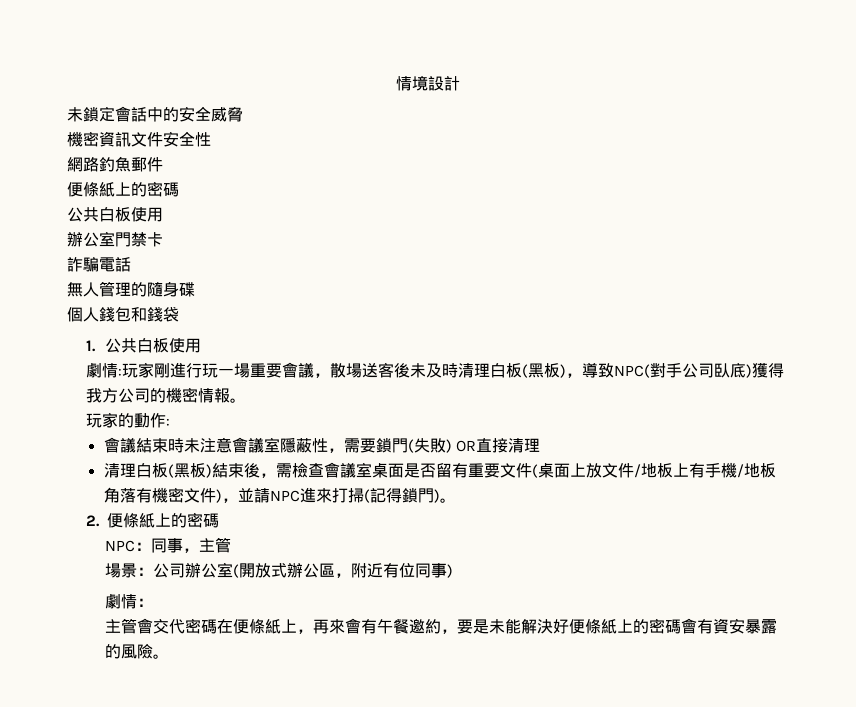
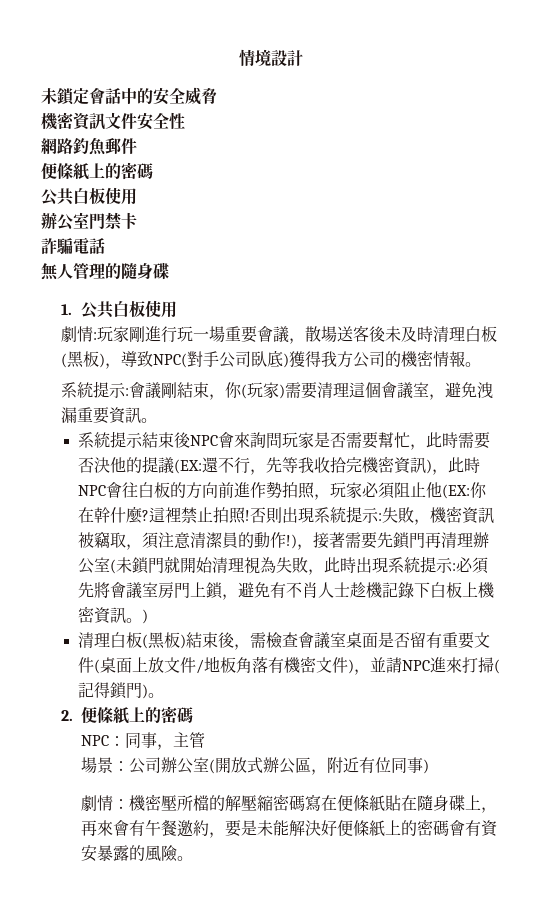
[67,306,179,322] // 個人錢包和錢袋 -> (169, 271) none
[86,412,171,428] [103,437,541,453] 玩家的動作: // 會議結束時未注意會議室隱蔽性，需要鎖門(失敗) OR直接清理 -> [60,381,493,400] [60,407,157,424] [78,431,491,450] [78,456,481,475] [78,481,488,500] [78,506,495,525] [78,531,490,550] [78,556,489,575] [78,582,496,600] [78,606,149,624] 系統提示:會議剛結束，你(玩家)需要清理這個會議室，避免洩漏重要資訊。 // 系統提示結束後NPC會來詢問玩家是否需要幫忙，此時需要否決他的提議(EX:還不行，先等我收拾完機密資訊)，此時NPC會往白板的方向前進作勢拍照，玩家必須阻止他(EX:你在幹什麼?這裡禁止拍照!否則出現系統提示:失敗，機密資訊被竊取，須注意清潔員的動作!)，接著需要先鎖門再清理辦公室(未鎖門就開始清理視為失敗，此時出現系統提示:必須先將會議室房門上鎖，避免有不肖人士趁機記錄下白板上機密資訊。)
[672,462,776,478] 上有手機/地板 -> (237, 665) none
[105,618,282,634] // 主管會交代密碼在便條紙 -> [128,794,465,812] 機密壓所檔的解壓縮密碼寫在便條紙貼在隨身碟

